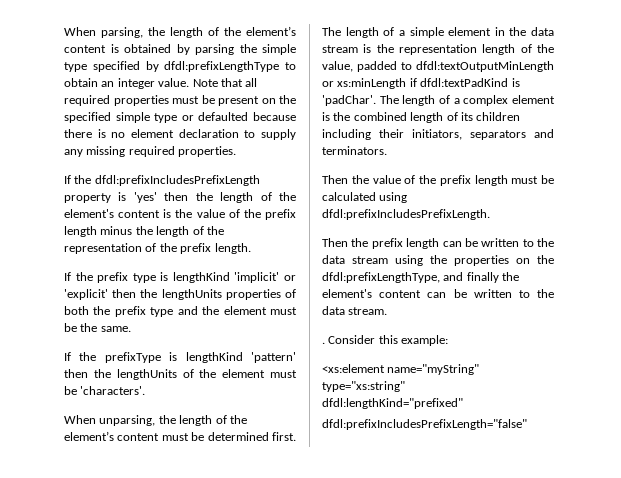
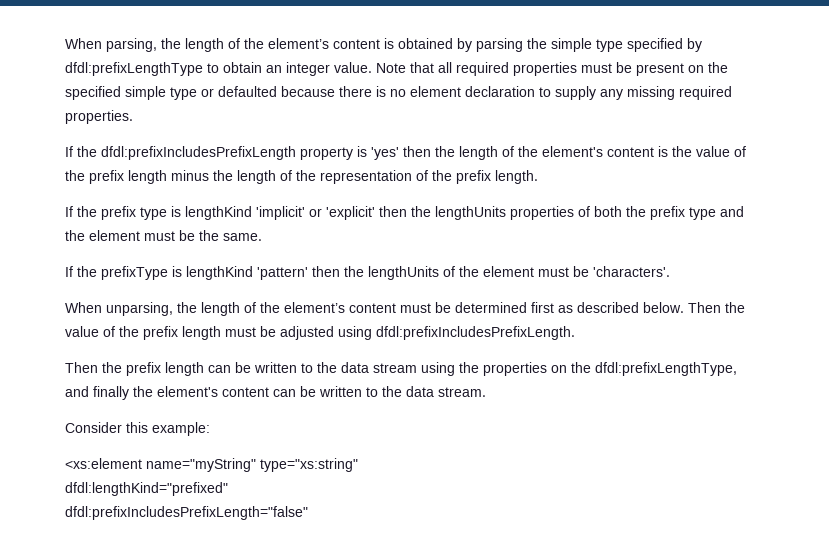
[272,432,296,441] [322,27,554,38] [322,44,554,55] [322,61,554,72] [322,78,520,89] [322,95,555,106] [322,112,521,123] [322,129,554,140] [322,146,387,155] first. The length of a simple element in the data stream is the representation length of the value, padded to dfdl:textOutputMinLength or xs:minLength if dfdl:textPadKind is 'padChar'. The length of a complex element is the combined length of its children including their initiators, separators and terminators. // -> [531,302,684,313] first as described below.
[322,192,376,201] calculated -> [280,326,334,340] adjusted
[322,342,325,344] . -> (486, 392) none

